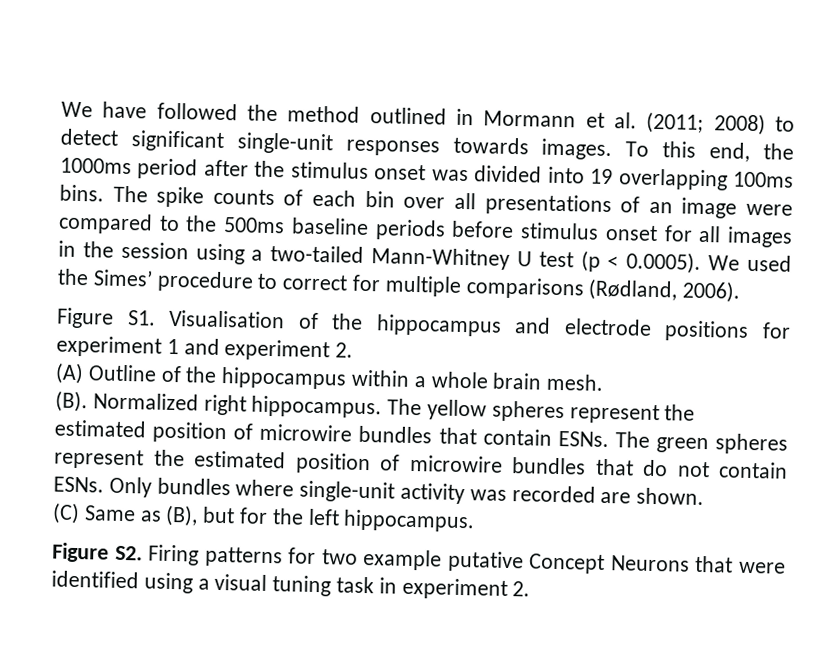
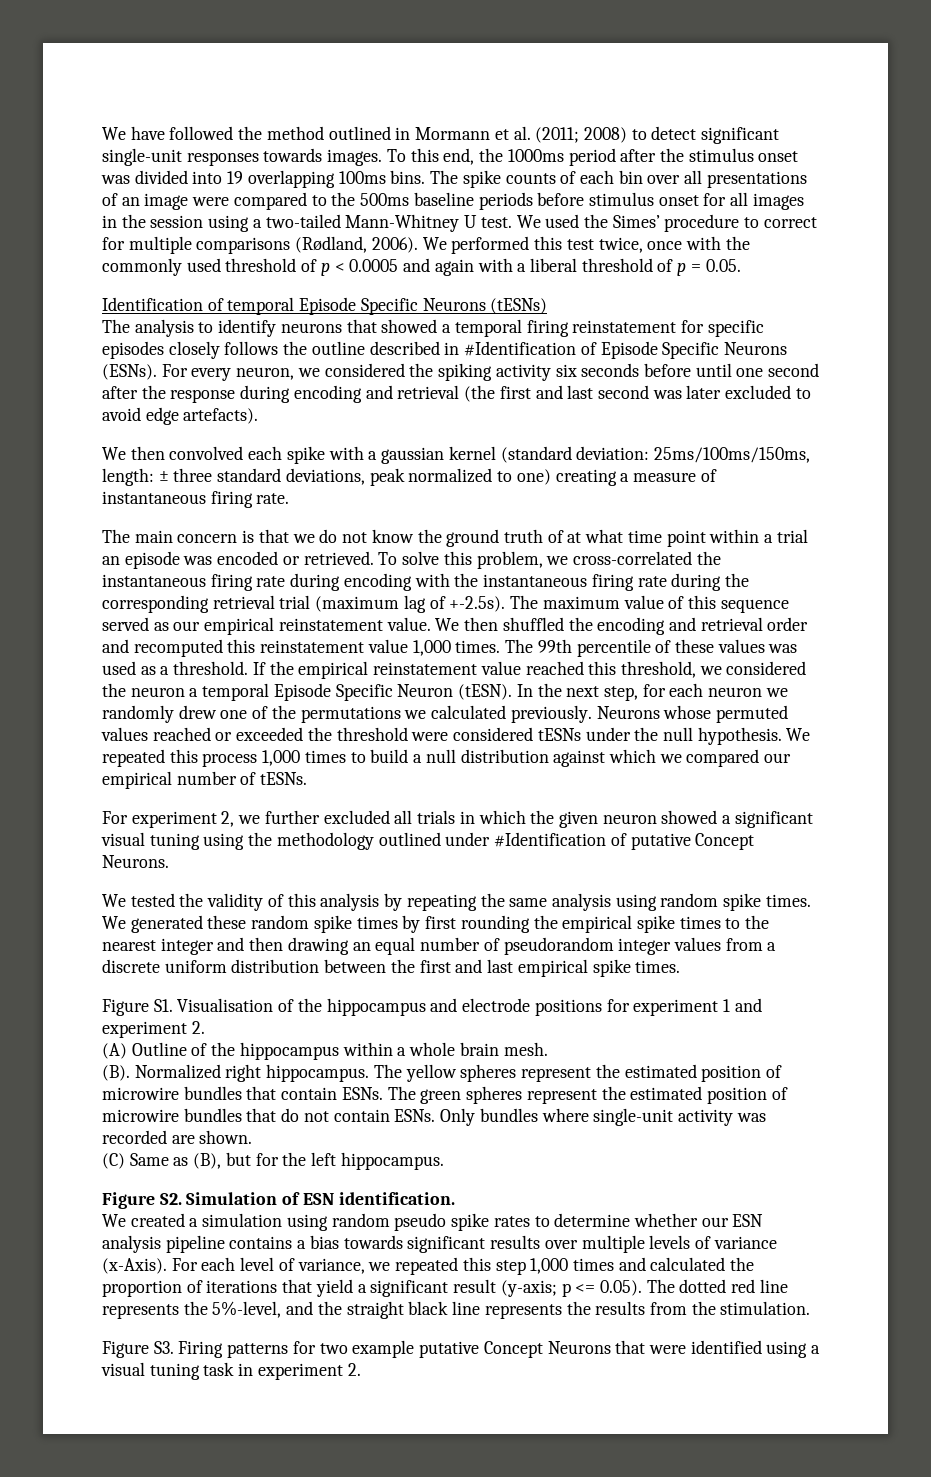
[538,250,702,274] test (p < 0.0005). -> [480,217,512,228] test.
(742, 291) none -> [422,236,750,254] [102,258,741,276] [102,297,548,315] [102,319,764,337] [102,341,787,359] [102,363,820,381] [102,385,811,403] [102,407,259,425] [102,446,810,464] [102,468,717,486] [102,491,290,508] [102,529,808,547] [102,551,721,569] [102,573,749,591] [102,595,789,613] [102,617,809,635] [102,639,798,657] [102,661,807,679] [102,683,788,701] [102,705,788,723] [101,727,811,745] [102,749,792,767] [102,771,308,789] [102,810,813,828] [101,832,755,850] [102,855,169,868] [102,893,811,911] [102,915,770,933] [102,937,777,955] [102,959,681,977] We performed this test twice, once with the commonly used threshold of p < 0.0005 and again with a liberal threshold of p = 0.05. // Identification of temporal Episode Specific Neurons (tESNs) // The analysis to identify neurons that showed a temporal firing reinstatement for specific episodes closely follows the outline described in #Identification of Episode Specific Neurons (ESNs). For every neuron, we considered the spiking activity six seconds before until one second after the response during encoding and retrieval (the first and last second was later excluded to avoid edge artefacts). // We then convolved each spike with a gaussian kernel (standard deviation: 25ms/100ms/150ms, length: ± three standard deviations, peak normalized to one) creating a measure of instantaneous firing rate. // The main concern is that we do not know the ground truth of at what time point within a trial an episode was encoded or retrieved. To solve this problem, we cross-correlated the instantaneous firing rate during encoding with the instantaneous firing rate during the corresponding retrieval trial (maximum lag of +-2.5s). The maximum value of this sequence served as our empirical reinstatement value. We then shuffled the encoding and retrieval order and recomputed this reinstatement value 1,000 times. The 99th percentile of these values was used as a threshold. If the empirical reinstatement value reached this threshold, we considered the neuron a temporal Episode Specific Neuron (tESN). In the next step, for each neuron we randomly drew one of the permutations we calculated previously. Neurons whose permuted values reached or exceeded the threshold were considered tESNs under the null hypothesis. We repeated this process 1,000 times to build a null distribution against which we compared our empirical number of tESNs. // For experiment 2, we further excluded all trials in which the given neuron showed a significant visual tuning using the methodology outlined under #Identification of putative Concept Neurons. // We tested the validity of this analysis by repeating the same analysis using random spike times. We generated these random spike times by first rounding the empirical spike times to the nearest integer and then drawing an equal number of pseudorandom integer values from a discrete uniform distribution between the first and last empirical spike times.
(143, 553) none -> [186,1192,455,1205] [102,1213,764,1231] [102,1235,777,1253] [102,1257,755,1275] [102,1279,788,1297] [102,1301,811,1319] [102,1341,174,1358] Simulation of ESN identification. // We created a simulation using random pseudo spike rates to determine whether our ESN analysis pipeline contains a bias towards significant results over multiple levels of variance (x-Axis). For each level of variance, we repeated this step 1,000 times and calculated the proportion of iterations that yield a significant result (y-axis; p <= 0.05). The dotted red line represents the 5%-level, and the straight black line represents the results from the stimulation. // Figure S3.

